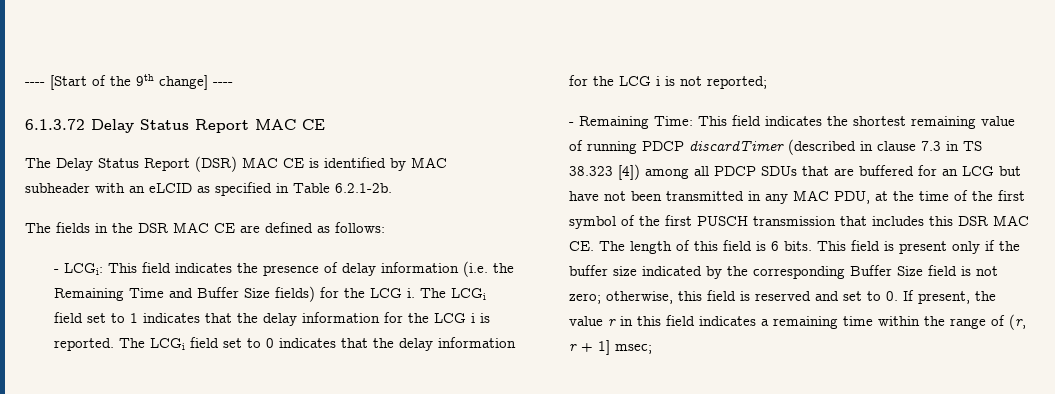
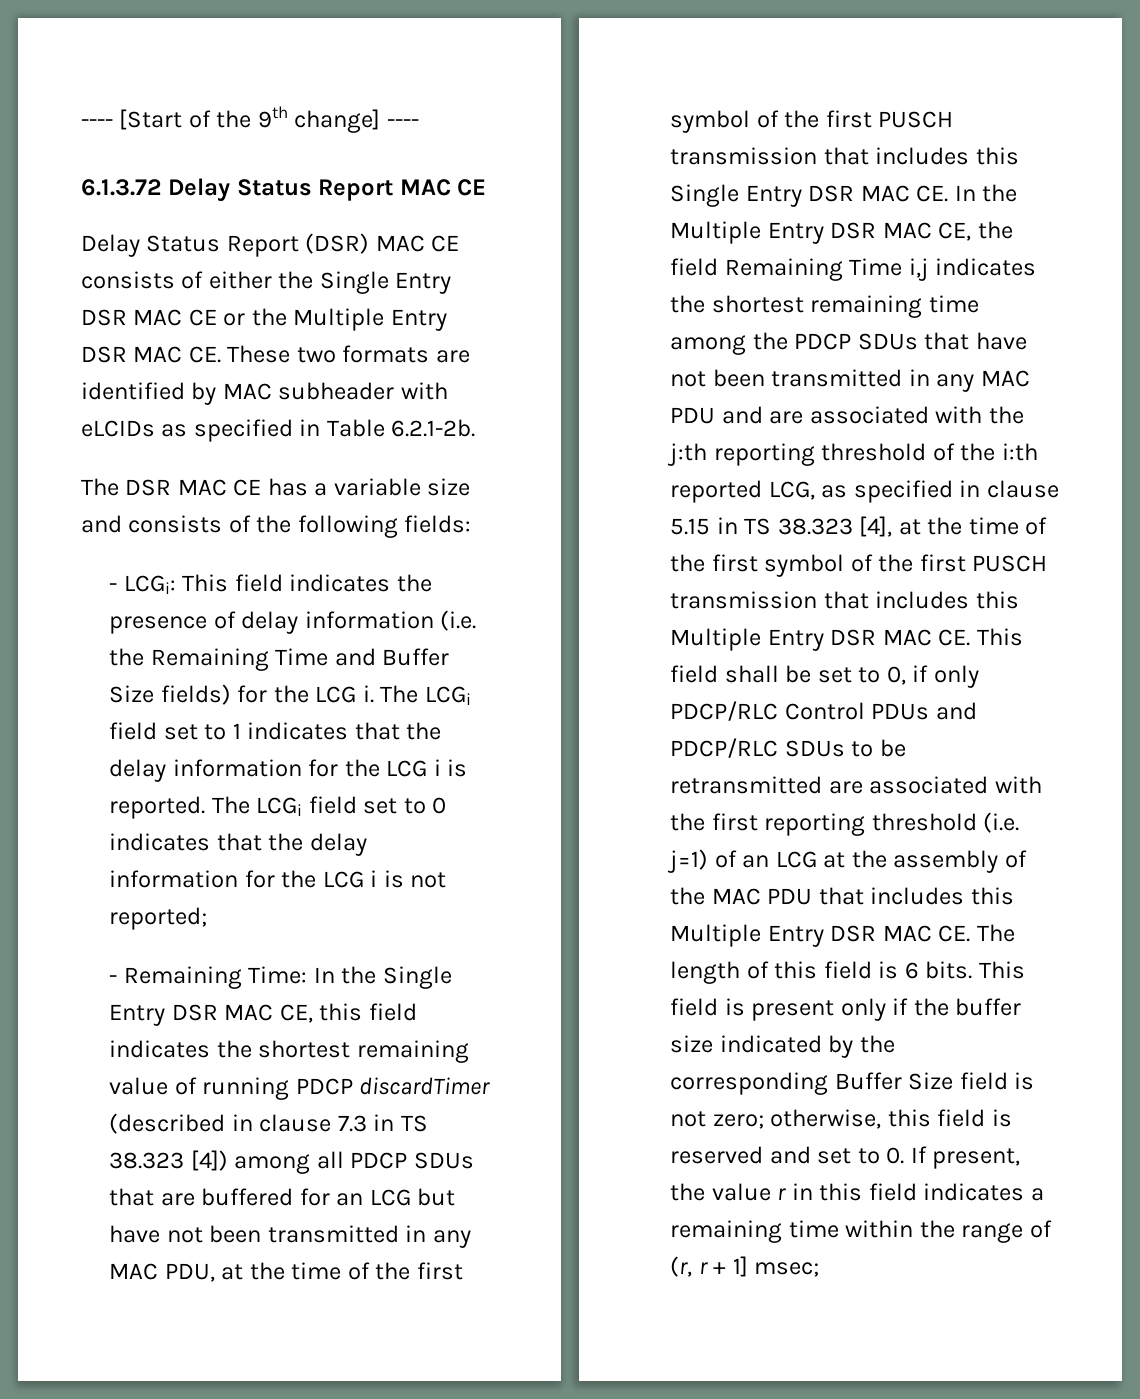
[25,158,51,168] The -> (487, 187) none
[309,158,319,168] is -> [81,271,452,294] [81,308,447,331] [81,345,470,363] consists of either the Single Entry DSR MAC CE or the Multiple Entry DSR MAC CE. These two formats are
[129,183,192,193] an eLCID -> [81,420,155,437] eLCIDs
[56,222,385,233] fields in the DSR MAC CE are defined as follows: -> [125,478,471,496] [81,515,472,538] DSR MAC CE has a variable size and consists of the following fields:
[697,116,727,126] This -> [313,966,452,989] [109,1003,363,1026] In the Single Entry DSR MAC CE, this
(953, 221) none -> [670,184,1018,207] [670,221,1013,244] [670,258,1037,281] [670,295,979,318] [670,332,1027,355] [670,369,1030,392] [670,406,1024,424] [667,443,1038,466] [670,480,1059,503] [670,516,1048,537] [670,554,1048,577] [670,591,1019,609] [670,628,1023,651] [670,665,979,688] [670,701,977,721] [670,738,906,758] [670,776,1042,794] [670,812,1020,836] [667,849,1027,873] [670,887,1014,905] [670,924,824,947] Single Entry DSR MAC CE. In the Multiple Entry DSR MAC CE, the field Remaining Time i,j indicates the shortest remaining time among the PDCP SDUs that have not been transmitted in any MAC PDU and are associated with the j:th reporting threshold of the i:th reported LCG, as specified in clause 5.15 in TS 38.323 [4], at the time of the first symbol of the first PUSCH transmission that includes this Multiple Entry DSR MAC CE. This field shall be set to 0, if only PDCP/RLC Control PDUs and PDCP/RLC SDUs to be retransmitted are associated with the first reporting threshold (i.e. j=1) of an LCG at the assembly of the MAC PDU that includes this Multiple Entry

